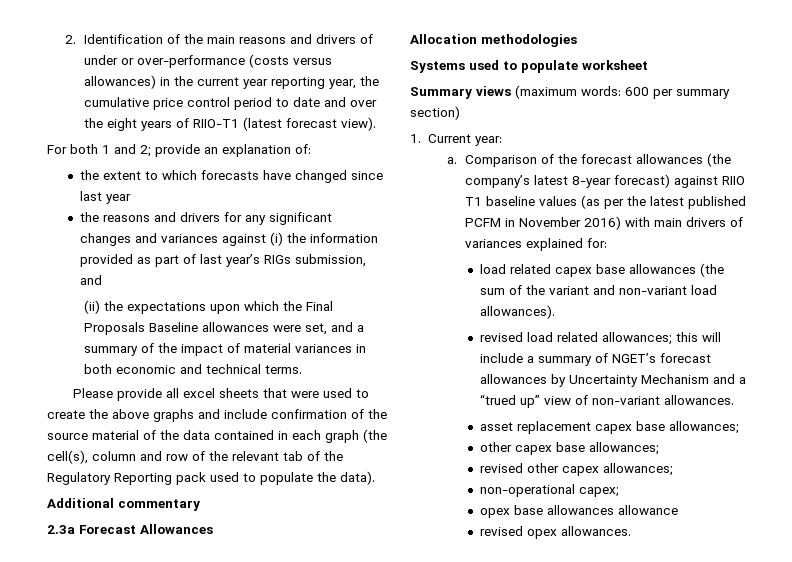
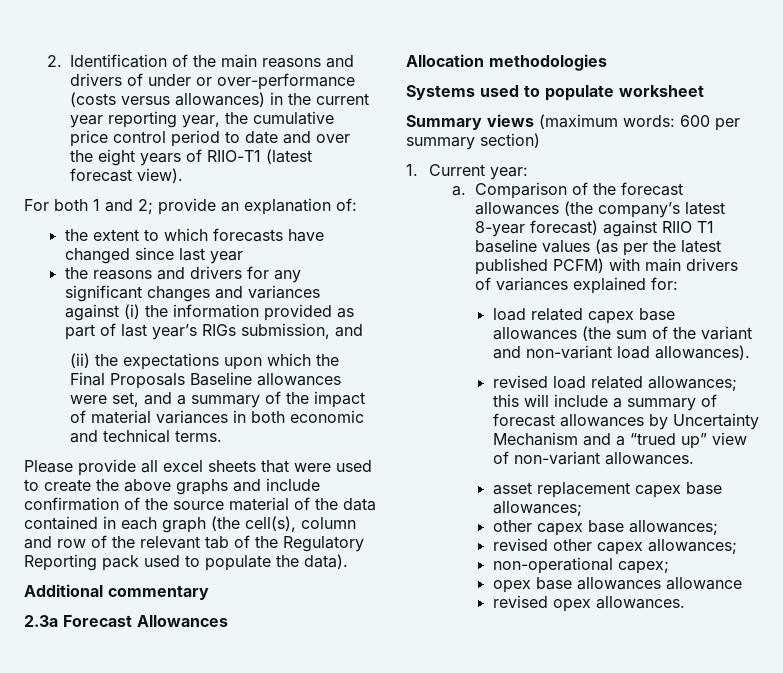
[465,216,622,230] PCFM in November 2016) -> [553,258,605,273] PCFM)
[612,353,657,363] NGET’s -> (717, 400) none

